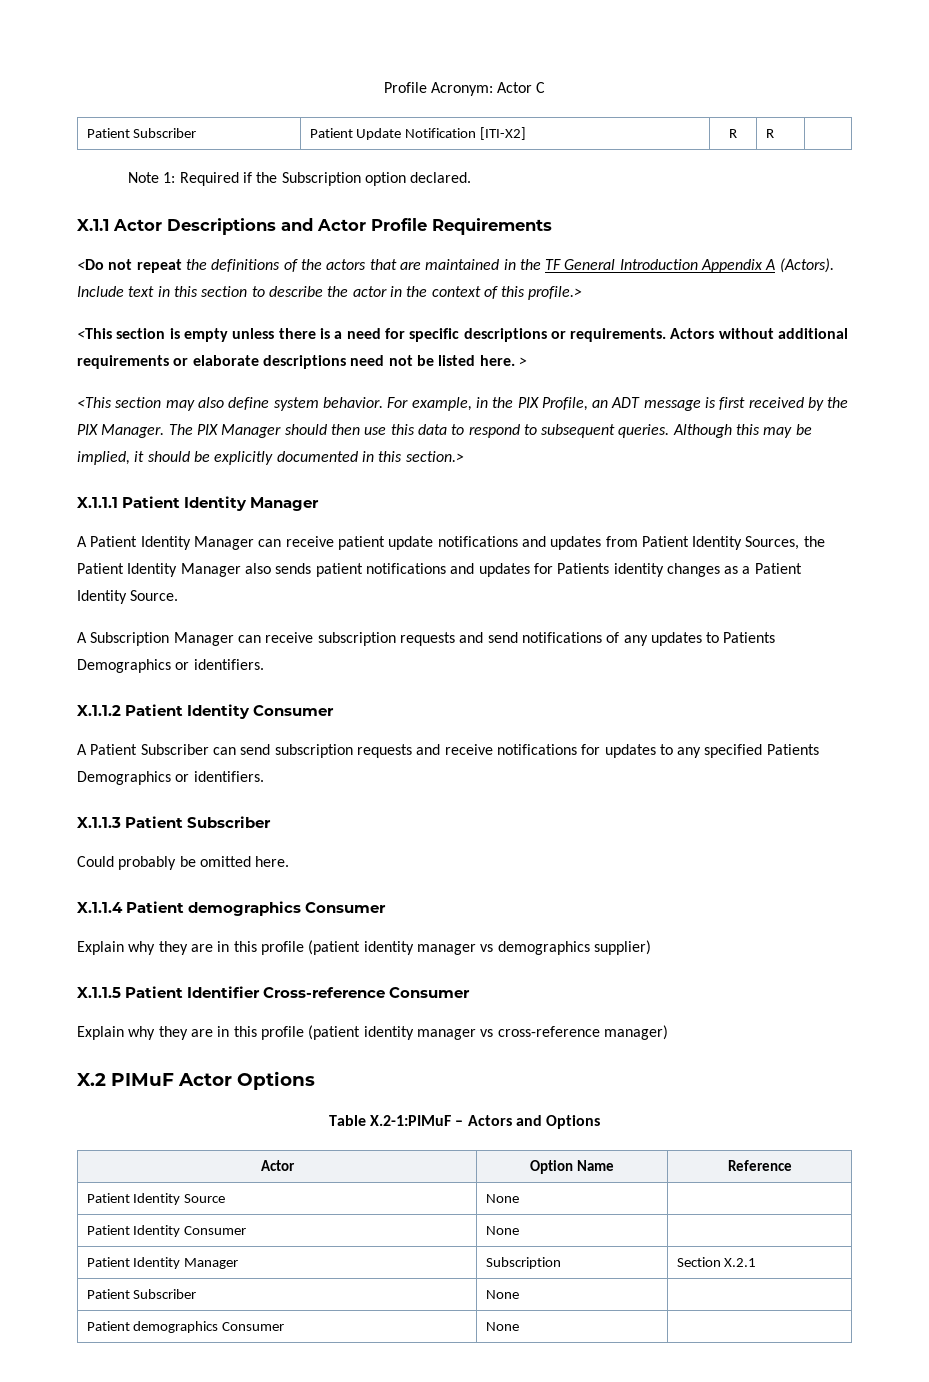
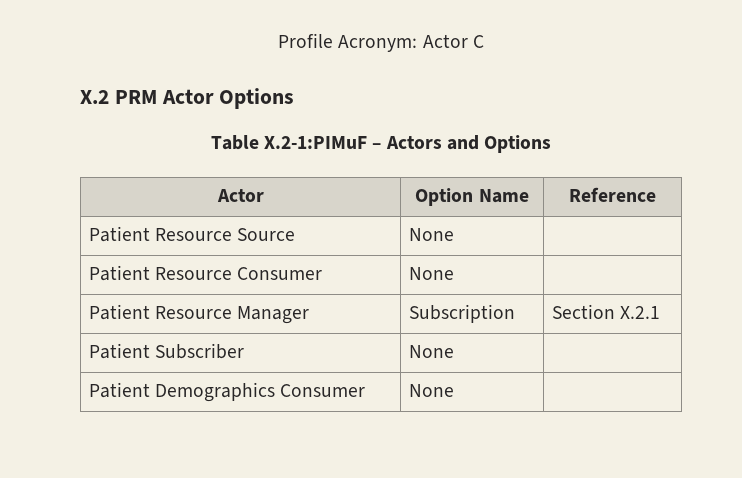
[86,128,197,138] [309,127,527,140] [729,129,737,138] [765,129,774,138] [127,172,472,186] [77,218,552,235] [77,258,834,273] [77,286,583,300] [77,328,849,342] [77,355,527,369] [77,397,849,411] [77,424,812,438] [77,451,464,465] [77,496,320,511] [77,536,825,550] [77,563,802,577] [77,590,179,604] [77,632,776,646] [77,659,264,673] [77,704,335,719] [77,744,819,758] [77,771,264,785] [77,816,272,828] [77,856,290,870] [77,901,387,916] [77,940,651,955] [77,986,471,998] [77,1025,668,1040] // Patient Subscriber | Patient Update Notification [ITI-X2] | R | R | // Note 1: Required if the Subscription option declared. // X.1.1 Actor Descriptions and Actor Profile Requirements // <Do not repeat the definitions of the actors that are maintained in the TF General Introduction Appendix A (Actors). Include text in this section to describe the actor in the context of this profile.> // <This section is empty unless there is a need for specific descriptions or requirements. Actors without additional requirements or elaborate descriptions need not be listed here. > // <This section may also define system behavior. For example, in the PIX Profile, an ADT message is first received by the PIX Manager. The PIX Manager should then use this data to respond to subsequent queries. Although this may be implied, it should be explicitly documented in this section.> // X.1.1.1 Patient Identity Manager // A Patient Identity Manager can receive patient update notifications and updates from Patient Identity Sources, the Patient Identity Manager also sends patient notifications and updates for Patients identity changes as a Patient Identity Source. // A Subscription Manager can receive subscription requests and send notifications of any updates to Patients Demographics or identifiers. // X.1.1.2 Patient Identity Consumer // A Patient Subscriber can send subscription requests and receive notifications for updates to any specified Patients Demographics or identifiers. // X.1.1.3 Patient Subscriber // Could probably be omitted here. // X.1.1.4 Patient demographics Consumer // Explain why they are in this profile (patient identity manager vs demographics supplier) // X.1.1.5 Patient Identifier Cross-reference Consumer // Explain why they are in this profile (patient identity manager vs cross-reference manager) -> (484, 41) none
[111,1073,174,1086] PIMuF -> [114,90,157,104] PRM
[133,1193,181,1205] Identity -> [154,228,232,241] Resource
[133,1225,181,1237] Identity -> [154,267,232,280] Resource
[133,1257,181,1269] Identity -> [154,306,232,319] Resource
[133,1321,219,1333] demographics -> [154,382,275,402] Demographics

